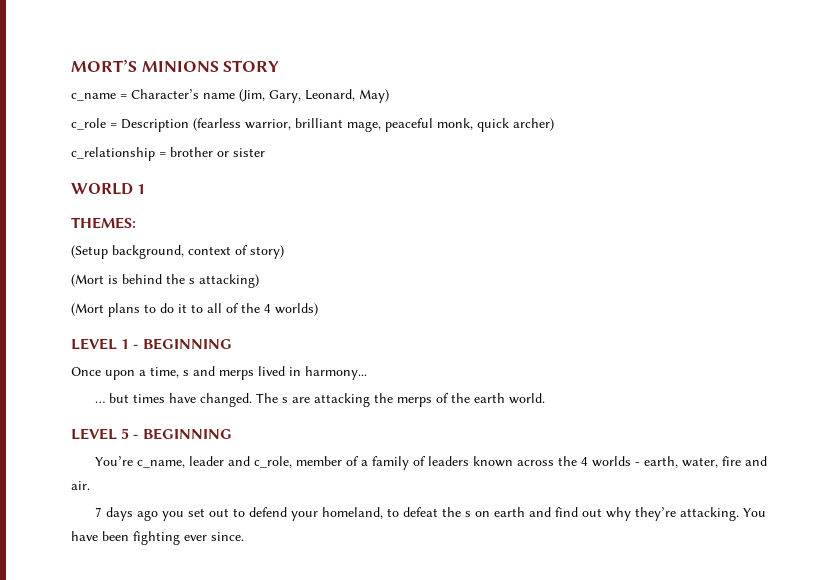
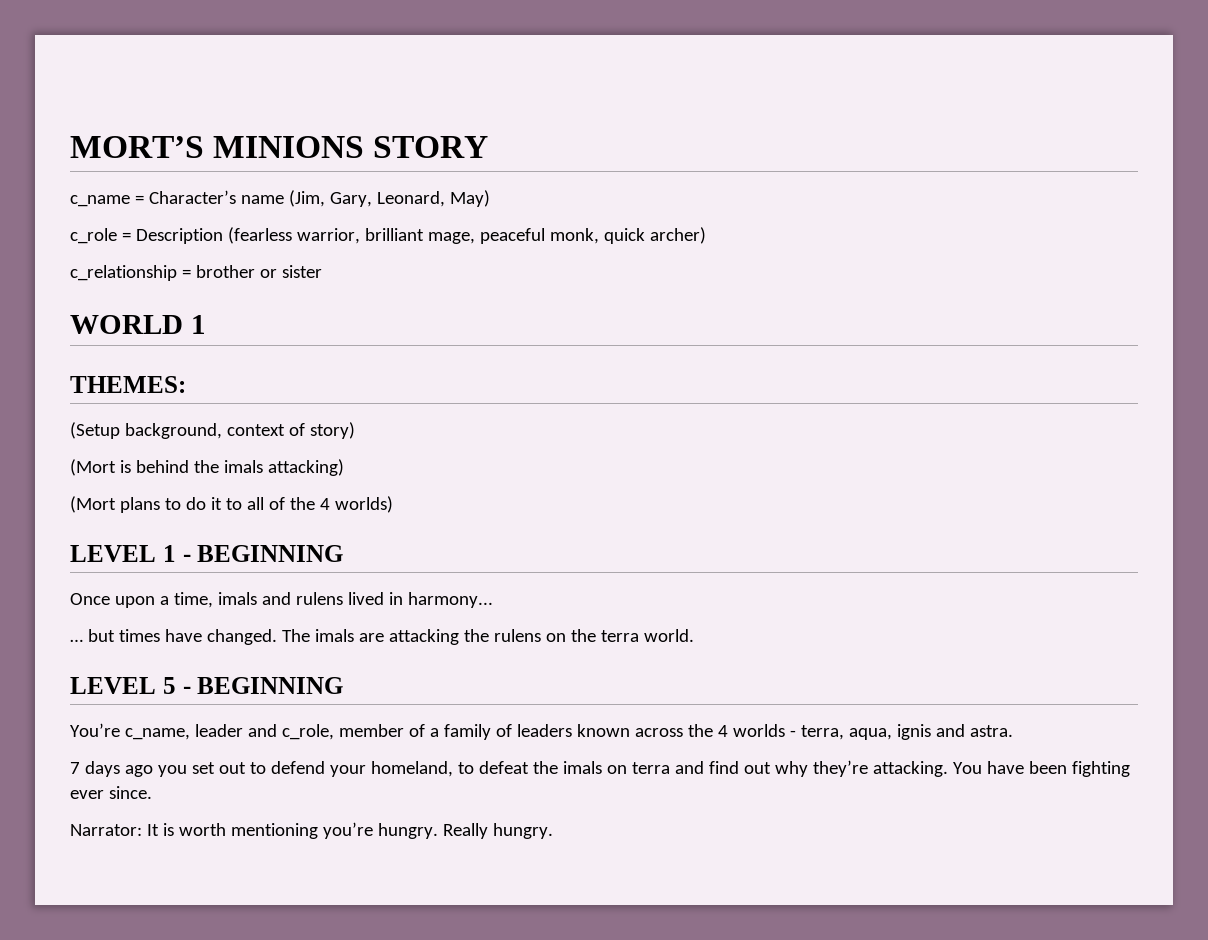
[189,278,195,284] s -> [223,460,263,473] imals
[183,366,254,380] s and merps -> [217,592,343,605] imals and rulens
[281,397,288,403] s -> [314,629,354,642] imals
[396,393,505,407] merps of the earth -> [493,629,639,642] rulens on the terra
[643,456,767,468] [71,481,90,490] earth, water, fire and air. -> [800,724,1013,740] terra, aqua, ignis and astra.
[464,507,525,517] s on earth -> [562,761,670,774] imals on terra
(244, 536) none -> [70,822,553,839] // Narrator: It is worth mentioning you’re hungry. Really hungry.

